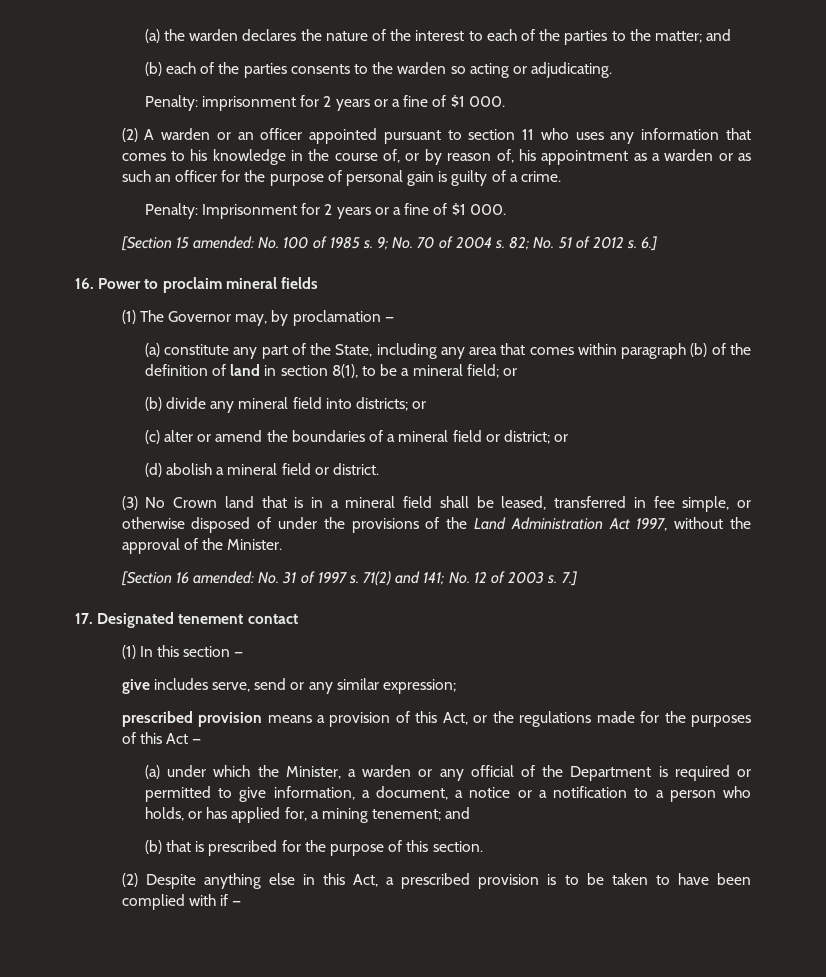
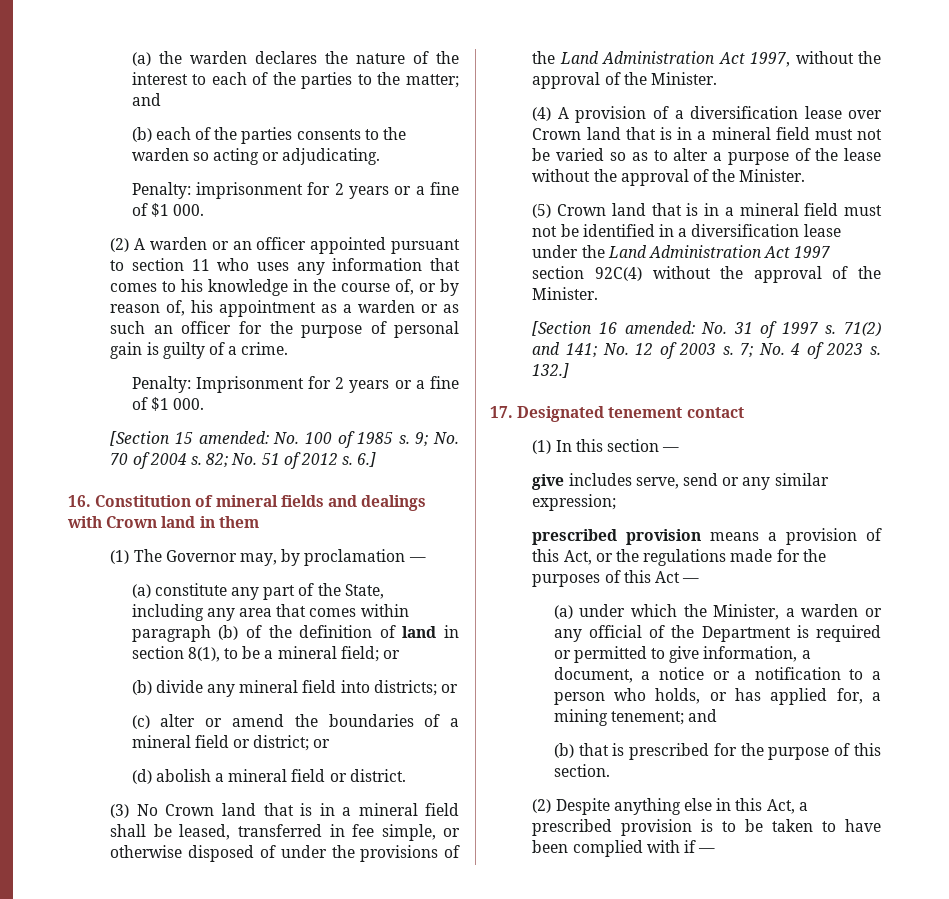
[98,277,222,293] Power to proclaim -> [95,495,214,507] Constitution of
(318, 283) none -> [327,495,427,511] [67,516,259,528] and dealings with Crown land in them
(283, 544) none -> [532,106,882,123] [532,127,882,140] [532,148,881,165] [532,169,806,186] [532,203,883,218] [532,224,841,237] [532,245,831,258] [532,266,881,283] [532,287,599,300] // (4) A provision of a diversification lease over Crown land that is in a mineral field must not be varied so as to alter a purpose of the lease without the approval of the Minister. // (5) Crown land that is in a mineral field must not be identified in a diversification lease under the Land Administration Act 1997 section 92C(4) without the approval of the Minister.
[561,571,577,586] 7.] -> [740,342,881,359] [532,363,570,378] 7; No. 4 of 2023 s. 132.]

